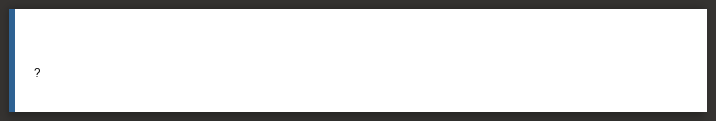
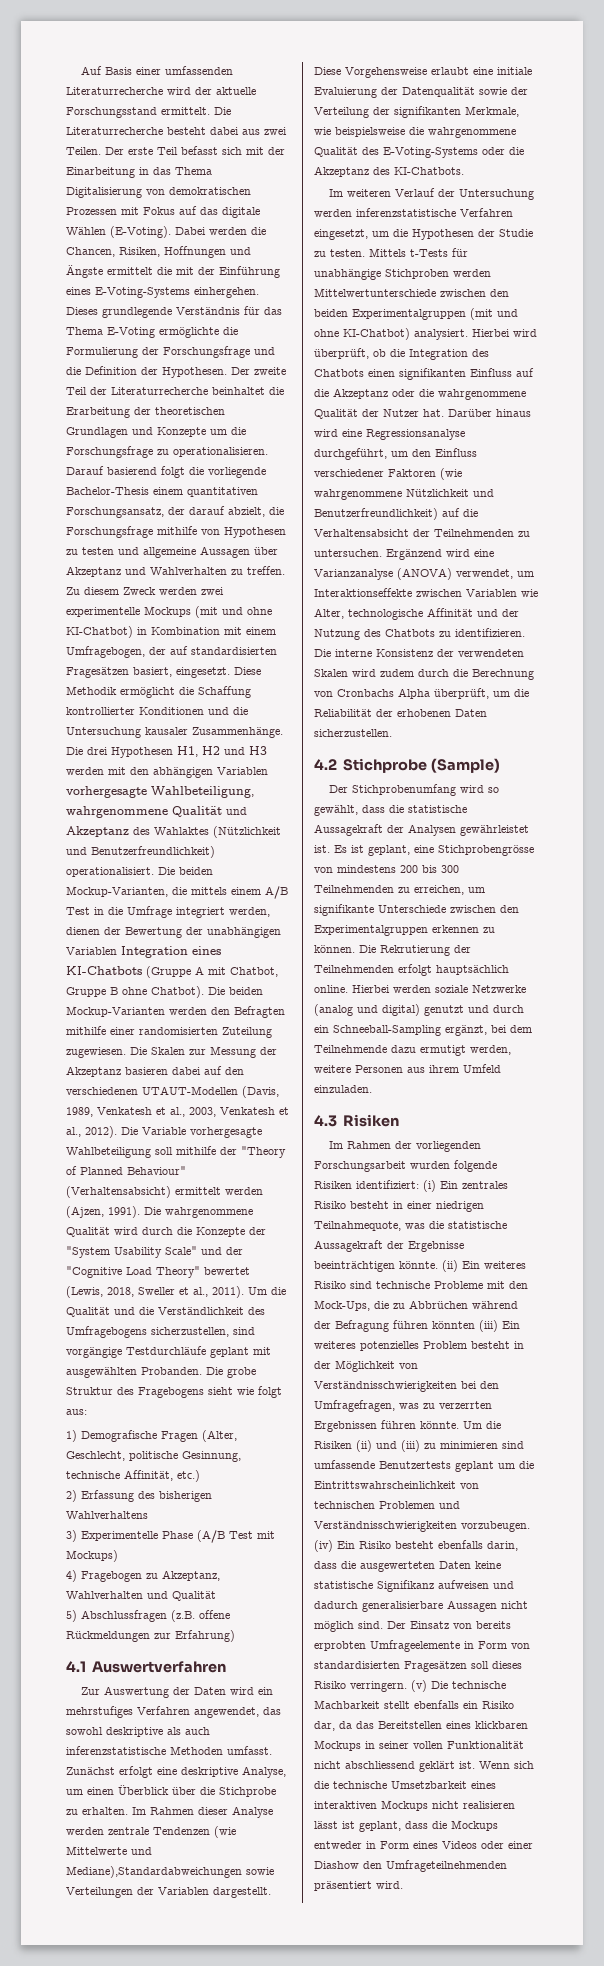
[34,68,40,77] ? -> [81,66,234,75] [66,87,256,95] [66,107,231,118] [66,127,287,135] [66,146,285,155] [66,167,212,178] [66,187,251,198] [66,206,260,218] [66,226,266,238] [66,246,251,258] [66,265,280,278] [66,287,259,298] [66,306,282,318] [66,327,238,338] [66,346,275,358] [66,366,286,378] [66,387,284,395] [66,407,225,418] [66,427,246,438] [66,446,268,458] [66,466,266,478] [66,487,258,497] [66,506,284,518] [66,526,286,538] [66,546,278,558] [66,566,285,577] [66,587,224,595] [66,606,272,618] [66,626,276,638] [66,646,277,658] [66,667,261,678] [66,686,251,698] [66,707,248,715] [66,727,283,738] [66,746,267,758] [66,767,268,778] [66,786,254,798] [66,806,247,818] [66,826,281,838] [66,846,215,858] [66,867,213,877] [66,886,288,899] [66,906,270,918] [66,927,281,938] [66,946,221,958] [66,966,278,978] [66,986,263,998] [66,1006,285,1018] [66,1026,272,1038] [66,1046,277,1058] [66,1066,244,1077] [66,1086,279,1098] [66,1107,289,1117] [66,1126,262,1138] [66,1146,286,1158] [66,1166,186,1175] [66,1186,263,1198] [66,1206,253,1218] [66,1227,266,1237] [66,1246,243,1258] [66,1266,250,1278] [66,1286,286,1298] [66,1307,265,1317] [66,1326,255,1338] [66,1346,271,1358] [66,1367,256,1378] [66,1386,282,1398] [66,1409,87,1415] [66,1430,237,1442] [66,1451,241,1462] [66,1470,200,1482] [66,1490,212,1502] [66,1511,148,1519] [66,1530,275,1543] [66,1550,118,1562] [66,1570,220,1582] [66,1591,216,1601] [66,1610,230,1622] [66,1630,235,1642] [66,1661,226,1673] [81,1686,274,1698] [66,1706,281,1718] [66,1727,210,1737] [66,1746,272,1755] [66,1766,286,1778] [66,1785,276,1797] [66,1806,273,1818] [66,1826,236,1838] [66,1846,152,1855] [66,1866,274,1878] [66,1887,271,1898] [314,67,532,78] [314,87,528,98] [314,106,519,118] [314,127,516,138] [314,147,524,158] [314,166,464,177] [329,188,535,200] [314,208,513,217] [314,229,533,240] [314,248,468,257] [314,269,491,280] [314,288,509,297] [314,308,518,320] [314,328,537,340] [314,348,489,360] [314,368,534,380] [314,388,526,400] [314,409,531,419] [314,429,465,440] [314,448,477,460] [314,468,462,480] [314,489,494,500] [314,508,478,520] [314,529,530,537] [314,549,494,560] [314,568,534,580] [314,588,538,597] [314,608,519,620] [314,628,525,640] [314,649,524,657] [314,669,534,680] [314,688,529,699] [314,709,487,717] [314,729,392,737] [314,758,500,773] [329,784,500,796] [314,805,467,816] [314,824,529,836] [314,845,534,856] [314,865,459,873] [314,885,485,895] [314,904,519,916] [314,925,495,936] [314,945,471,956] [314,964,509,976] [314,985,526,993] [314,1004,524,1016] [314,1025,532,1036] [314,1045,511,1056] [314,1064,501,1073] [314,1085,372,1093] [314,1114,399,1127] [329,1141,482,1152] [314,1160,497,1172] [314,1180,508,1192] [314,1201,484,1212] [314,1221,507,1231] [314,1240,464,1252] [314,1260,526,1272] [314,1281,528,1289] [314,1300,518,1311] [314,1320,520,1332] [314,1341,524,1351] [314,1360,418,1372] [314,1381,499,1392] [314,1400,492,1412] [314,1420,501,1432] [314,1440,524,1452] [314,1460,534,1472] [314,1481,479,1489] [314,1501,460,1509] [314,1521,530,1532] [314,1540,518,1552] [314,1561,501,1572] [314,1580,514,1592] [314,1600,528,1612] [314,1621,511,1632] [314,1640,530,1652] [314,1661,522,1672] [314,1680,506,1692] [314,1700,514,1709] [314,1721,528,1731] [314,1740,524,1751] [314,1761,534,1772] [314,1781,496,1789] [314,1800,515,1811] [314,1820,498,1832] [314,1841,533,1849] [314,1860,507,1872] [314,1881,403,1891] Auf Basis einer umfassenden Literaturrecherche wird der aktuelle Forschungsstand ermittelt. Die Literaturrecherche besteht dabei aus zwei Teilen. Der erste Teil befasst sich mit der Einarbeitung in das Thema Digitalisierung von demokratischen Prozessen mit Fokus auf das digitale Wählen (E-Voting). Dabei werden die Chancen, Risiken, Hoffnungen und Ängste ermittelt die mit der Einführung eines E-Voting-Systems einhergehen. Dieses grundlegende Verständnis für das Thema E-Voting ermöglichte die Formulierung der Forschungsfrage und die Definition der Hypothesen. Der zweite Teil der Literaturrecherche beinhaltet die Erarbeitung der theoretischen Grundlagen und Konzepte um die Forschungsfrage zu operationalisieren. Darauf basierend folgt die vorliegende Bachelor-Thesis einem quantitativen Forschungsansatz, der darauf abzielt, die Forschungsfrage mithilfe von Hypothesen zu testen und allgemeine Aussagen über Akzeptanz und Wahlverhalten zu treffen. Zu diesem Zweck werden zwei experimentelle Mockups (mit und ohne KI-Chatbot) in Kombination mit einem Umfragebogen, der auf standardisierten Fragesätzen basiert, eingesetzt. Diese Methodik ermöglicht die Schaffung kontrollierter Konditionen und die Untersuchung kausaler Zusammenhänge. Die drei Hypothesen H1, H2 und H3 werden mit den abhängigen Variablen vorhergesagte Wahlbeteiligung, wahrgenommene Qualität und Akzeptanz des Wahlaktes (Nützlichkeit und Benutzerfreundlichkeit) operationalisiert. Die beiden Mockup-Varianten, die mittels einem A/B Test in die Umfrage integriert werden, dienen der Bewertung der unabhängigen Variablen Integration eines KI-Chatbots (Gruppe A mit Chatbot, Gruppe B ohne Chatbot). Die beiden Mockup-Varianten werden den Befragten mithilfe einer randomisierten Zuteilung zugewiesen. Die Skalen zur Messung der Akzeptanz basieren dabei auf den verschiedenen UTAUT-Modellen (Davis, 1989, Venkatesh et al., 2003, Venkatesh et al., 2012). Die Variable vorhergesagte Wahlbeteiligung soll mithilfe der "Theory of Planned Behaviour" (Verhaltensabsicht) ermittelt werden (Ajzen, 1991). Die wahrgenommene Qualität wird durch die Konzepte der "System Usability Scale" und der "Cognitive Load Theory" bewertet (Lewis, 2018, Sweller et al., 2011). Um die Qualität und die Verständlichkeit des Umfragebogens sicherzustellen, sind vorgängige Testdurchläufe geplant mit ausgewählten Probanden. Die grobe Struktur des Fragebogens sieht wie folgt aus: // 1) Demografische Fragen (Alter, Geschlecht, politische Gesinnung, technische Affinität, etc.) // 2) Erfassung des bisherigen Wahlverhaltens // 3) Experimentelle Phase (A/B Test mit Mockups) // 4) Fragebogen zu Akzeptanz, Wahlverhalten und Qualität // 5) Abschlussfragen (z.B. offene Rückmeldungen zur Erfahrung) // 4.1 Auswertverfahren // Zur Auswertung der Daten wird ein mehrstufiges Verfahren angewendet, das sowohl deskriptive als auch inferenzstatistische Methoden umfasst. Zunächst erfolgt eine deskriptive Analyse, um einen Überblick über die Stichprobe zu erhalten. Im Rahmen dieser Analyse werden zentrale Tendenzen (wie Mittelwerte und Mediane),Standardabweichungen sowie Verteilungen der Variablen dargestellt. Diese Vorgehensweise erlaubt eine initiale Evaluierung der Datenqualität sowie der Verteilung der signifikanten Merkmale, wie beispielsweise die wahrgenommene Qualität des E-Voting-Systems oder die Akzeptanz des KI-Chatbots. // Im weiteren Verlauf der Untersuchung werden inferenzstatistische Verfahren eingesetzt, um die Hypothesen der Studie zu testen. Mittels t-Tests für unabhängige Stichproben werden Mittelwertunterschiede zwischen den beiden Experimentalgruppen (mit und ohne KI-Chatbot) analysiert. Hierbei wird überprüft, ob die Integration des Chatbots einen signifikanten Einfluss auf die Akzeptanz oder die wahrgenommene Qualität der Nutzer hat. Darüber hinaus wird eine Regressionsanalyse durchgeführt, um den Einfluss verschiedener Faktoren (wie wahrgenommene Nützlichkeit und Benutzerfreundlichkeit) auf die Verhaltensabsicht der Teilnehmenden zu untersuchen. Ergänzend wird eine Varianzanalyse (ANOVA) verwendet, um Interaktionseffekte zwischen Variablen wie Alter, technologische Affinität und der Nutzung des Chatbots zu identifizieren. Die interne Konsistenz der verwendeten Skalen wird zudem durch die Berechnung von Cronbachs Alpha überprüft, um die Reliabilität der erhobenen Daten sicherzustellen. // 4.2 Stichprobe (Sample) // Der Stichprobenumfang wird so gewählt, dass die statistische Aussagekraft der Analysen gewährleistet ist. Es ist geplant, eine Stichprobengrösse von mindestens 200 bis 300 Teilnehmenden zu erreichen, um signifikante Unterschiede zwischen den Experimentalgruppen erkennen zu können. Die Rekrutierung der Teilnehmenden erfolgt hauptsächlich online. Hierbei werden soziale Netzwerke (analog und digital) genutzt und durch ein Schneeball-Sampling ergänzt, bei dem Teilnehmende dazu ermutigt werden, weitere Personen aus ihrem Umfeld einzuladen. // 4.3 Risiken // Im Rahmen der vorliegenden Forschungsarbeit wurden folgende Risiken identifiziert: (i) Ein zentrales Risiko besteht in einer niedrigen Teilnahmequote, was die statistische Aussagekraft der Ergebnisse beeinträchtigen könnte. (ii) Ein weiteres Risiko sind technische Probleme mit den Mock-Ups, die zu Abbrüchen während der Befragung führen könnten (iii) Ein weiteres potenzielles Problem besteht in der Möglichkeit von Verständnisschwierigkeiten bei den Umfragefragen, was zu verzerrten Ergebnissen führen könnte. Um die Risiken (ii) und (iii) zu minimieren sind umfassende Benutzertests geplant um die Eintrittswahrscheinlichkeit von technischen Problemen und Verständnisschwierigkeiten vorzubeugen. (iv) Ein Risiko besteht ebenfalls darin, dass die ausgewerteten Daten keine statistische Signifikanz aufweisen und dadurch generalisierbare Aussagen nicht möglich sind. Der Einsatz von bereits erprobten Umfrageelemente in Form von standardisierten Fragesätzen soll dieses Risiko verringern. (v) Die technische Machbarkeit stellt ebenfalls ein Risiko dar, da das Bereitstellen eines klickbaren Mockups in seiner vollen Funktionalität nicht abschliessend geklärt ist. Wenn sich die technische Umsetzbarkeit eines interaktiven Mockups nicht realisieren lässt ist geplant, dass die Mockups entweder in Form eines Videos oder einer Diashow den Umfrageteilnehmenden präsentiert wird.

